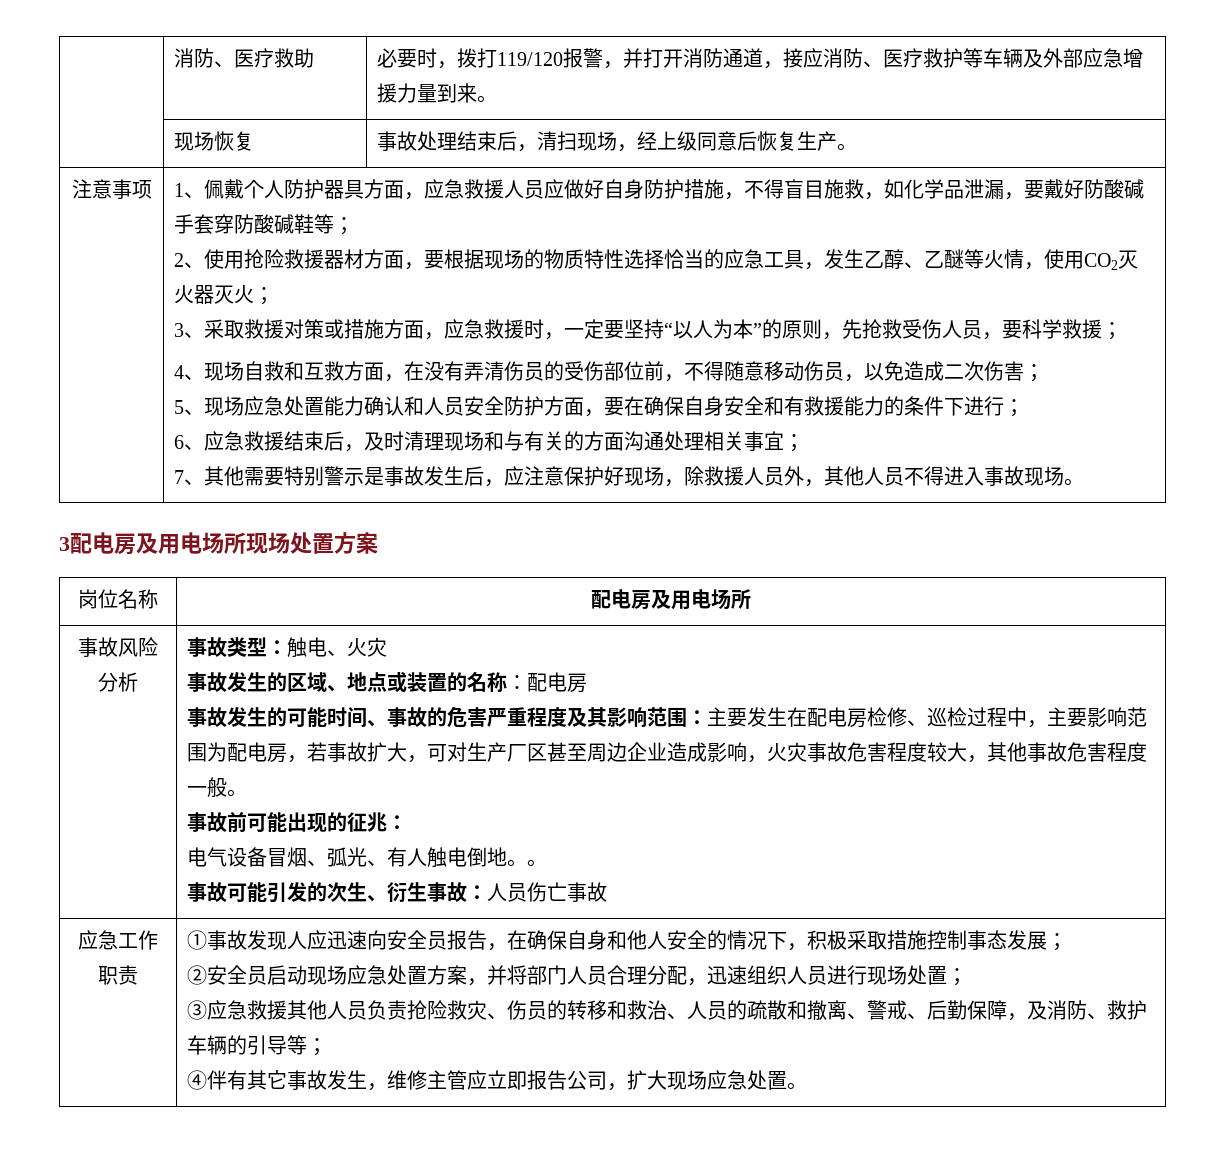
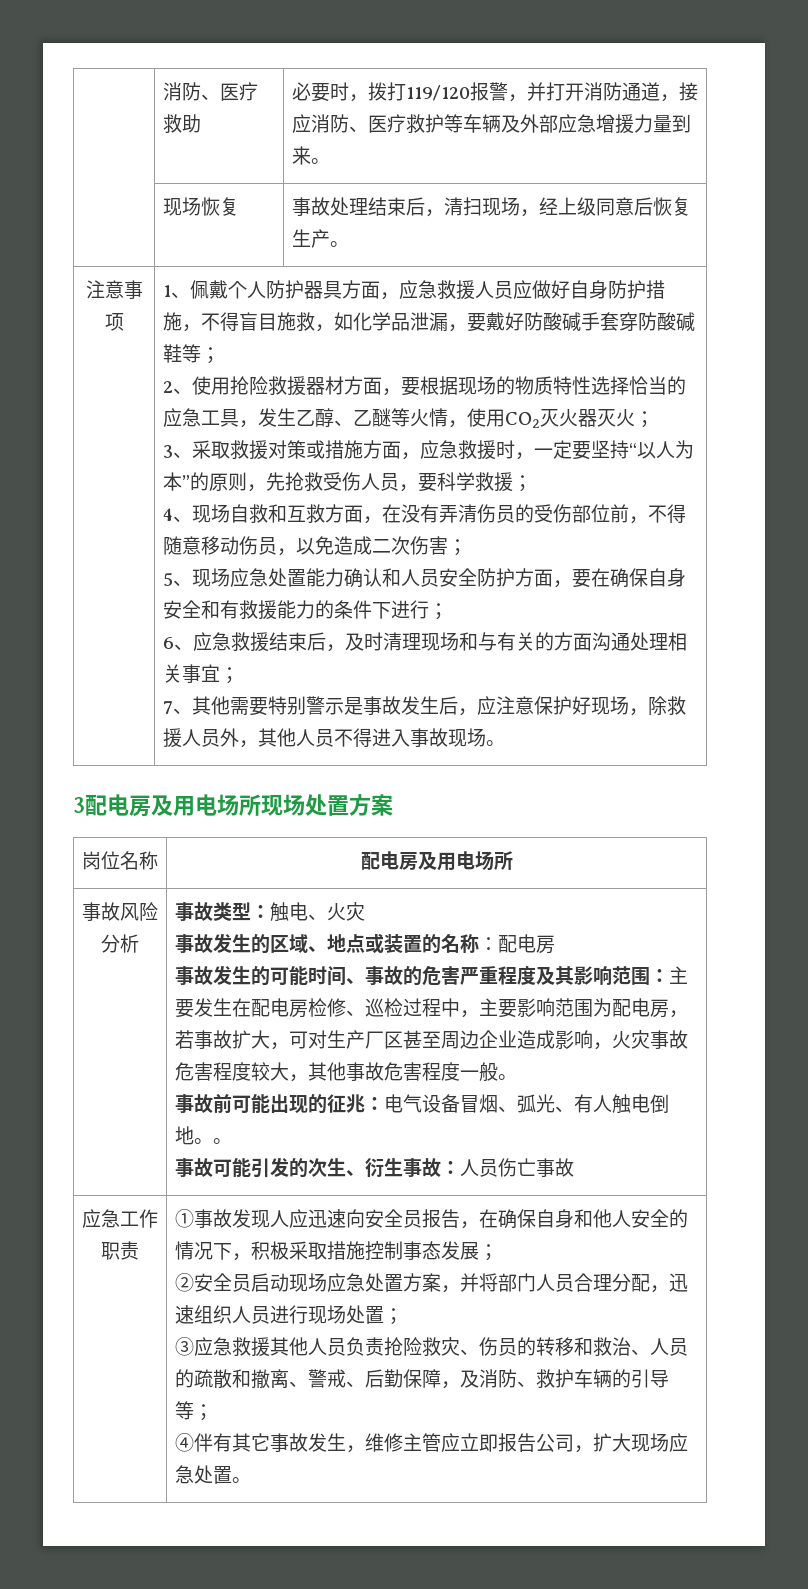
(408, 822) // -> (384, 1104) none

